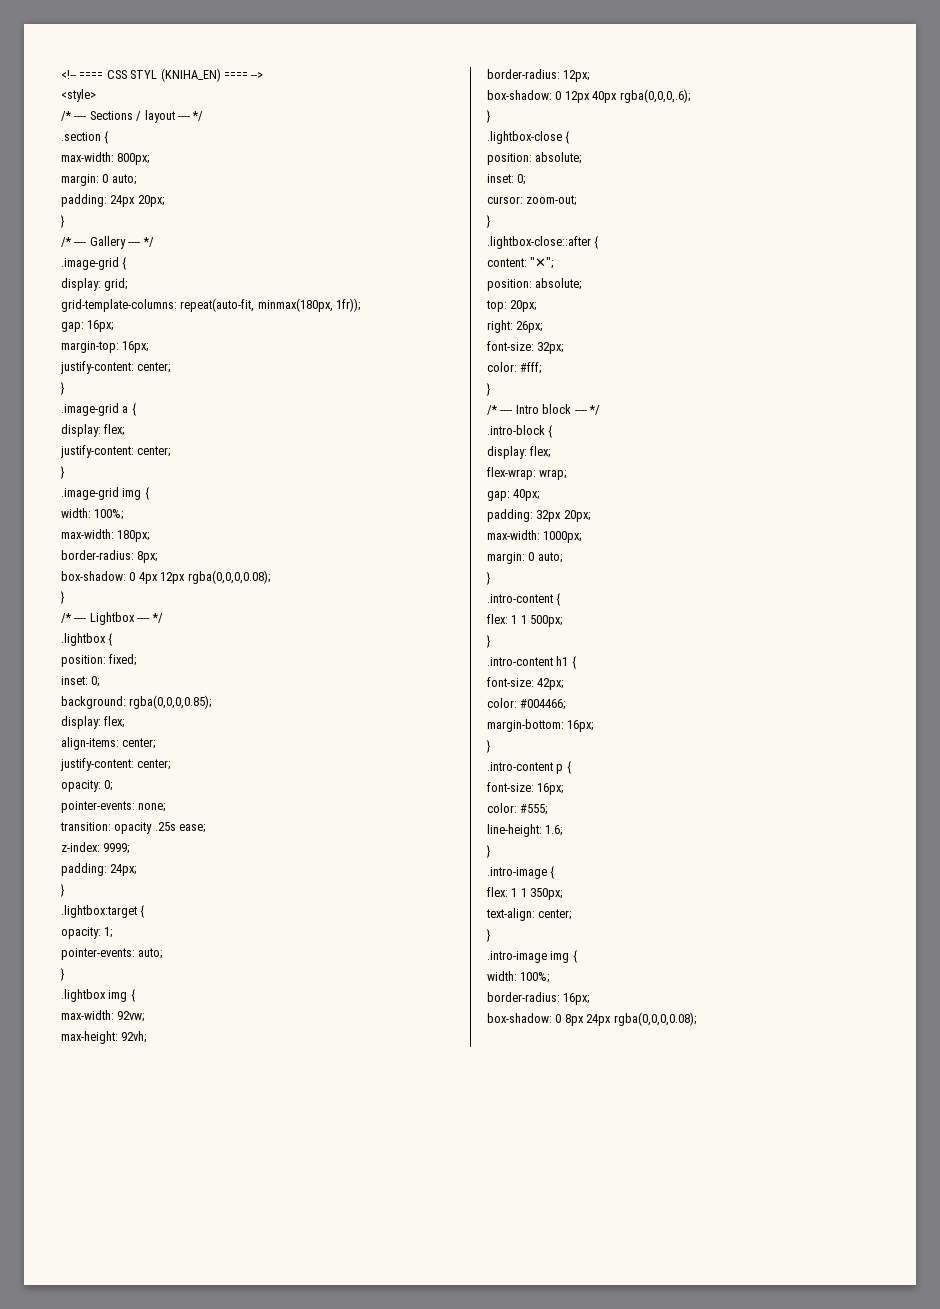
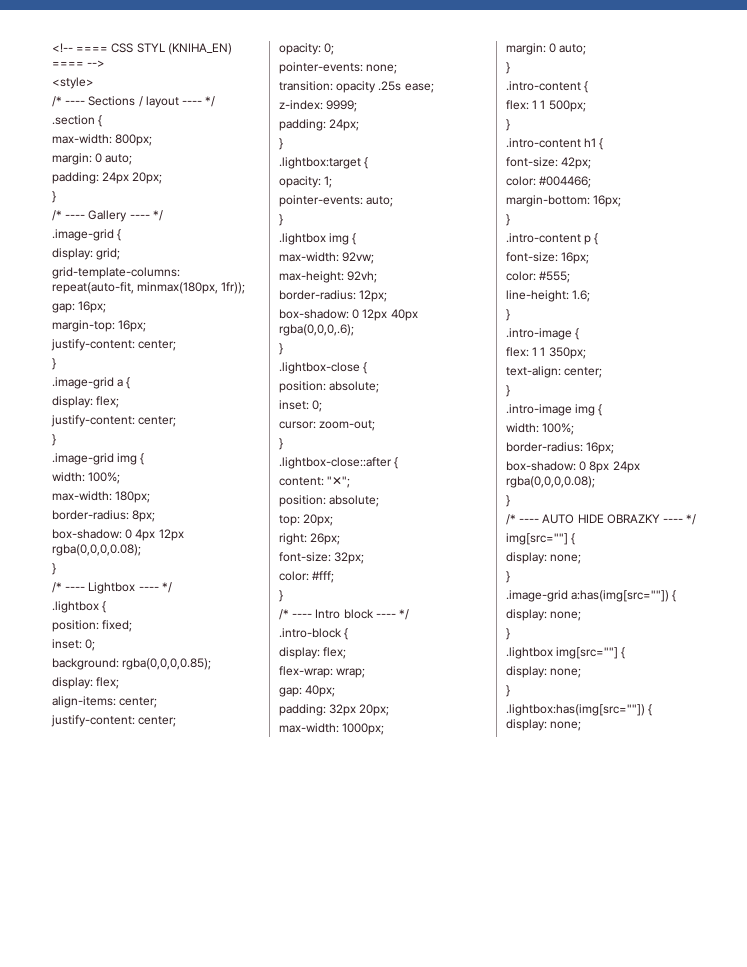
(696, 1019) none -> [506,495,510,507] [506,514,697,525] [506,533,576,545] [506,552,582,564] [506,571,510,583] [506,590,677,602] [506,609,582,621] [506,628,510,640] [506,647,626,659] [506,666,582,678] [506,685,510,697] [506,704,653,716] [506,719,582,731] // } // /* ---- AUTO HIDE OBRAZKY ---- */ // img[src=""] { // display: none; // } // .image-grid a:has(img[src=""]) { // display: none; // } // .lightbox img[src=""] { // display: none; // } // .lightbox:has(img[src=""]) { // display: none;

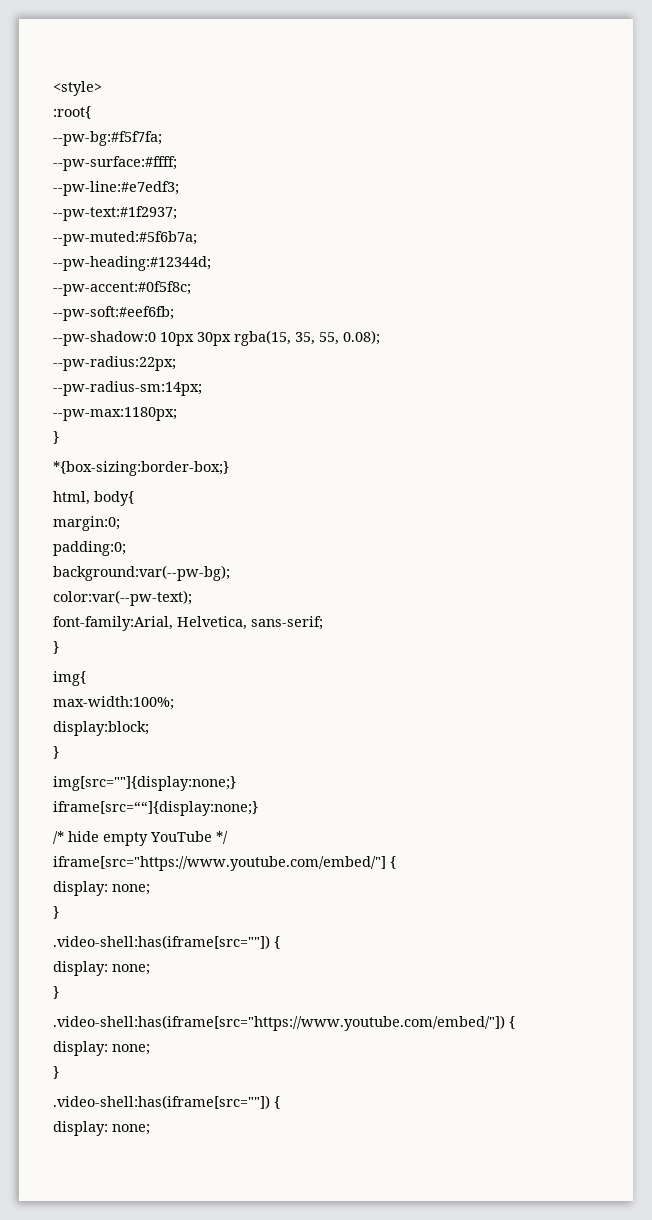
[52,43,232,55] [52,60,106,67] [52,77,94,89] [52,96,216,108] [52,115,103,127] [52,134,153,146] [52,153,133,165] [52,172,163,184] [52,191,56,203] [52,210,163,222] [52,229,122,241] [52,248,121,260] [52,267,180,279] [52,282,246,294] [52,301,107,313] [52,320,147,332] [51,339,177,351] [52,358,56,370] [52,377,131,389] [52,396,120,408] [51,415,177,427] [52,434,56,446] [52,453,145,465] [52,472,121,484] [52,491,151,503] [52,510,156,522] [52,529,184,541] [52,544,141,556] [52,563,56,575] [52,582,172,594] [52,601,107,613] [52,620,133,632] [52,639,96,651] [52,658,212,670] [52,677,120,689] [52,696,158,708] [51,715,177,727] [279,43,335,55] [279,62,398,74] [279,81,434,93] [279,100,358,112] [279,119,360,131] [279,138,283,150] [279,157,369,169] [279,176,333,188] [279,195,394,207] [279,214,283,226] [279,233,357,245] [279,252,375,264] [279,271,378,283] [279,290,388,302] [279,309,418,321] [279,324,354,336] [279,343,283,355] [279,362,368,374] [279,381,380,393] [279,400,323,412] [279,420,376,431] [279,438,283,450] [279,457,399,469] [279,476,351,488] [279,495,380,507] [279,514,334,526] [279,533,341,545] [279,552,365,564] [279,571,335,583] [279,590,283,602] [279,609,410,620] [279,628,349,640] [279,647,347,659] [279,666,366,678] [279,685,336,697] [279,704,390,716] [279,723,385,735] [506,43,587,55] [506,62,510,74] [506,81,589,93] [506,100,586,112] [506,119,510,131] [506,138,604,150] [506,157,592,169] [506,176,592,188] [506,195,622,207] [506,214,510,226] [506,233,599,245] [506,252,590,264] [506,271,571,283] [506,290,591,302] [506,309,510,321] [506,328,580,340] [506,347,586,359] [506,366,603,378] [506,385,510,397] [506,404,603,416] [506,423,575,435] [506,442,615,454] [506,461,640,473] [506,476,595,488] [506,495,510,507] [506,514,697,525] [506,533,576,545] [506,552,582,564] [506,571,510,583] [506,590,677,602] [506,609,582,621] [506,628,510,640] [506,647,626,659] [506,666,582,678] [506,685,510,697] [506,704,645,716] <!-- ==== CSS STYL (KNIHA_EN) ==== --> // <style> // /* ---- Sections / layout ---- */ // .section { // max-width: 800px; // margin: 0 auto; // padding: 24px 20px; // } // /* ---- Gallery ---- */ // .image-grid { // display: grid; // grid-template-columns: repeat(auto-fit, minmax(180px, 1fr)); // gap: 16px; // margin-top: 16px; // justify-content: center; // } // .image-grid a { // display: flex; // justify-content: center; // } // .image-grid img { // width: 100%; // max-width: 180px; // border-radius: 8px; // box-shadow: 0 4px 12px rgba(0,0,0,0.08); // } // /* ---- Lightbox ---- */ // .lightbox { // position: fixed; // inset: 0; // background: rgba(0,0,0,0.85); // display: flex; // align-items: center; // justify-content: center; // opacity: 0; // pointer-events: none; // transition: opacity .25s ease; // z-index: 9999; // padding: 24px; // } // .lightbox:target { // opacity: 1; // pointer-events: auto; // } // .lightbox img { // max-width: 92vw; // max-height: 92vh; // border-radius: 12px; // box-shadow: 0 12px 40px rgba(0,0,0,.6); // } // .lightbox-close { // position: absolute; // inset: 0; // cursor: zoom-out; // } // .lightbox-close::after { // content: "✕"; // position: absolute; // top: 20px; // right: 26px; // font-size: 32px; // color: #fff; // } // /* ---- Intro block ---- */ // .intro-block { // display: flex; // flex-wrap: wrap; // gap: 40px; // padding: 32px 20px; // max-width: 1000px; // margin: 0 auto; // } // .intro-content { // flex: 1 1 500px; // } // .intro-content h1 { // font-size: 42px; // color: #004466; // margin-bottom: 16px; // } // .intro-content p { // font-size: 16px; // color: #555; // line-height: 1.6; // } // .intro-image { // flex: 1 1 350px; // text-align: center; // } // .intro-image img { // width: 100%; // border-radius: 16px; // box-shadow: 0 8px 24px rgba(0,0,0,0.08); // } // /* ---- AUTO HIDE OBRAZKY ---- */ // img[src=""] { // display: none; // } // .image-grid a:has(img[src=""]) { // display: none; // } // .lightbox img[src=""] { // display: none; // } // .lightbox:has(img[src=""]) -> [53,81,102,96] [53,106,91,119] [53,131,162,146] [53,156,177,171] [53,181,179,196] [53,206,177,221] [53,231,197,246] [53,256,211,271] [53,281,191,296] [53,306,174,321] [53,330,380,346] [53,356,176,371] [53,381,202,396] [53,407,177,421] [53,431,59,444] [53,461,229,476] [53,491,134,506] [53,516,120,531] [53,541,126,556] [53,565,230,581] [53,590,192,606] [53,616,323,631] [53,641,59,654] [53,671,86,686] [53,696,174,710] [53,721,149,736] [53,746,59,759] [53,776,236,791] [53,801,258,816] [53,831,228,846] [53,856,396,871] [53,881,150,896] [53,906,59,919] [53,935,280,949] [53,961,150,976] [53,986,59,999] [53,1015,515,1031] [53,1041,150,1056] [53,1066,59,1079] [53,1095,270,1109] <style> // :root{ // --pw-bg:#f5f7fa; // --pw-surface:#ffff; // --pw-line:#e7edf3; // --pw-text:#1f2937; // --pw-muted:#5f6b7a; // --pw-heading:#12344d; // --pw-accent:#0f5f8c; // --pw-soft:#eef6fb; // --pw-shadow:0 10px 30px rgba(15, 35, 55, 0.08); // --pw-radius:22px; // --pw-radius-sm:14px; // --pw-max:1180px; // } // *{box-sizing:border-box;} // html, body{ // margin:0; // padding:0; // background:var(--pw-bg); // color:var(--pw-text); // font-family:Arial, Helvetica, sans-serif; // } // img{ // max-width:100%; // display:block; // } // img[src=""]{display:none;} // iframe[src=““]{display:none;} // /* hide empty YouTube */ // iframe[src="https://www.youtube.com/embed/"] { // display: none; // } // .video-shell:has(iframe[src=""]) { // display: none; // } // .video-shell:has(iframe[src="https://www.youtube.com/embed/"]) { // display: none; // } // .video-shell:has(iframe[src=""])

